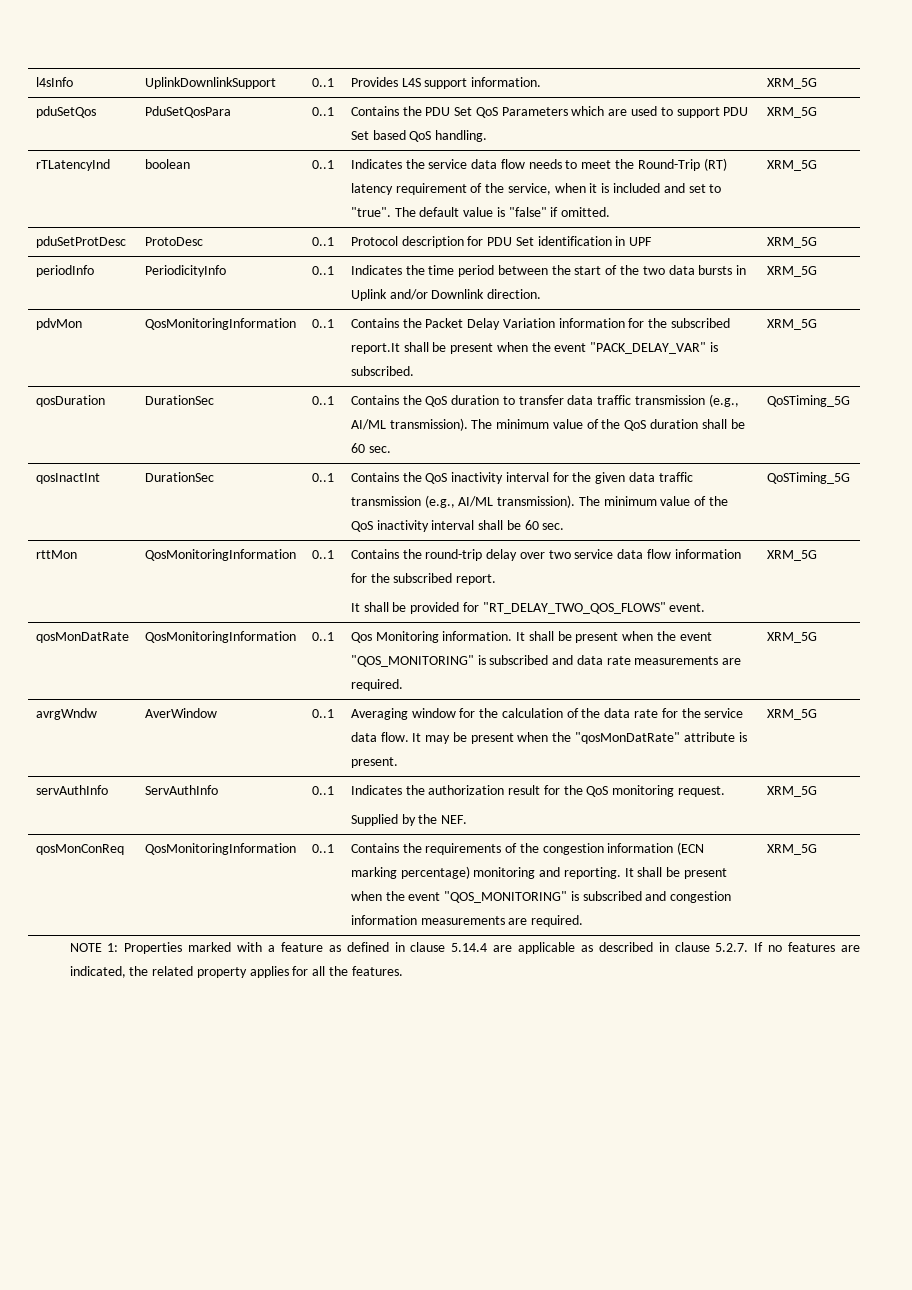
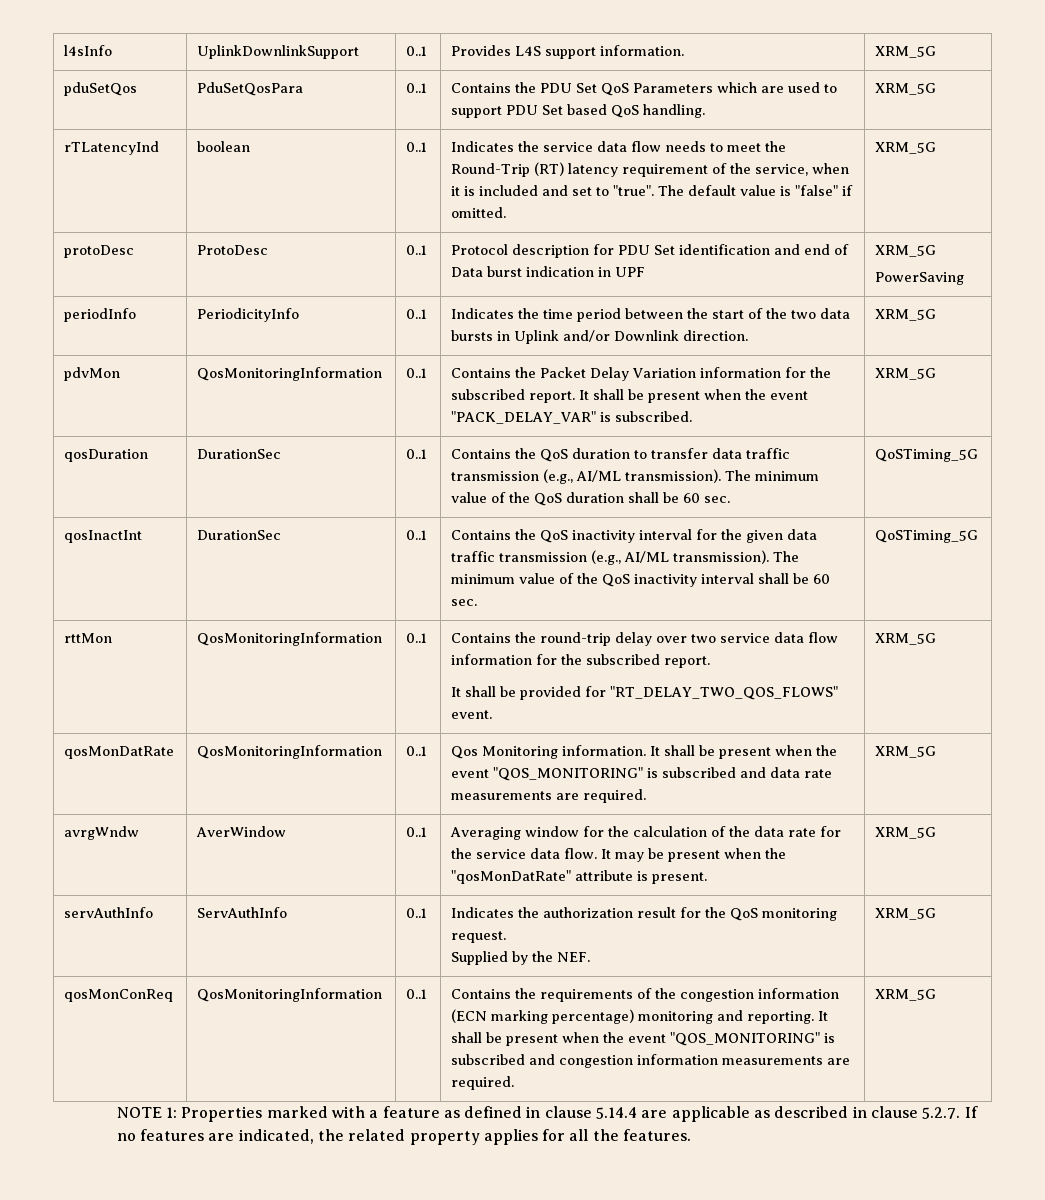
[35,236,126,248] pduSetProtDesc -> [64,245,135,258] protoDesc
(612, 241) none -> [774,244,850,255] [451,266,595,277] and end of Data burst indication
(817, 242) none -> [875,272,965,285] // PowerSaving
[350,343,400,354] report.It -> [529,390,590,403] report. It

